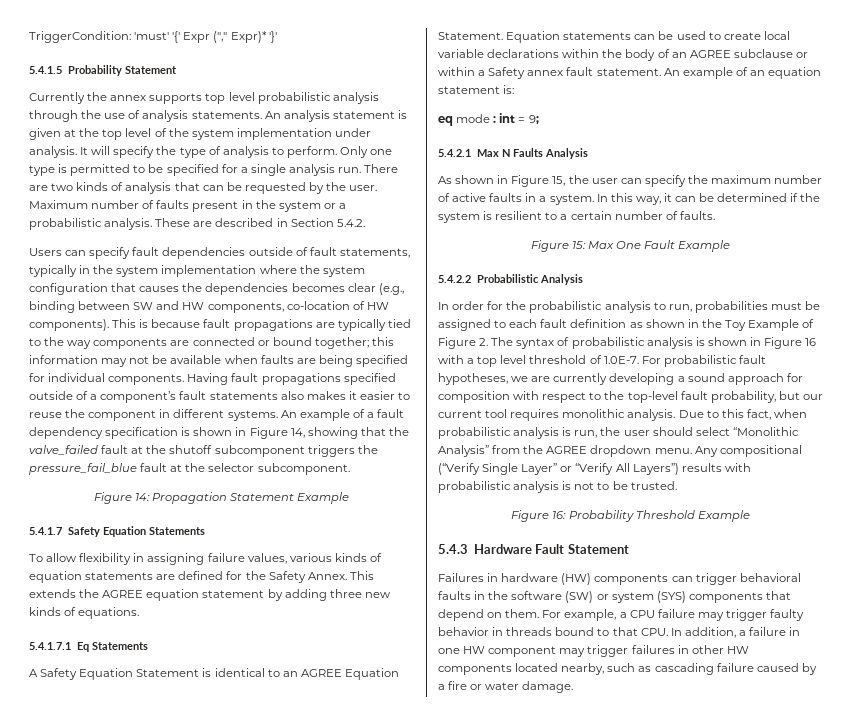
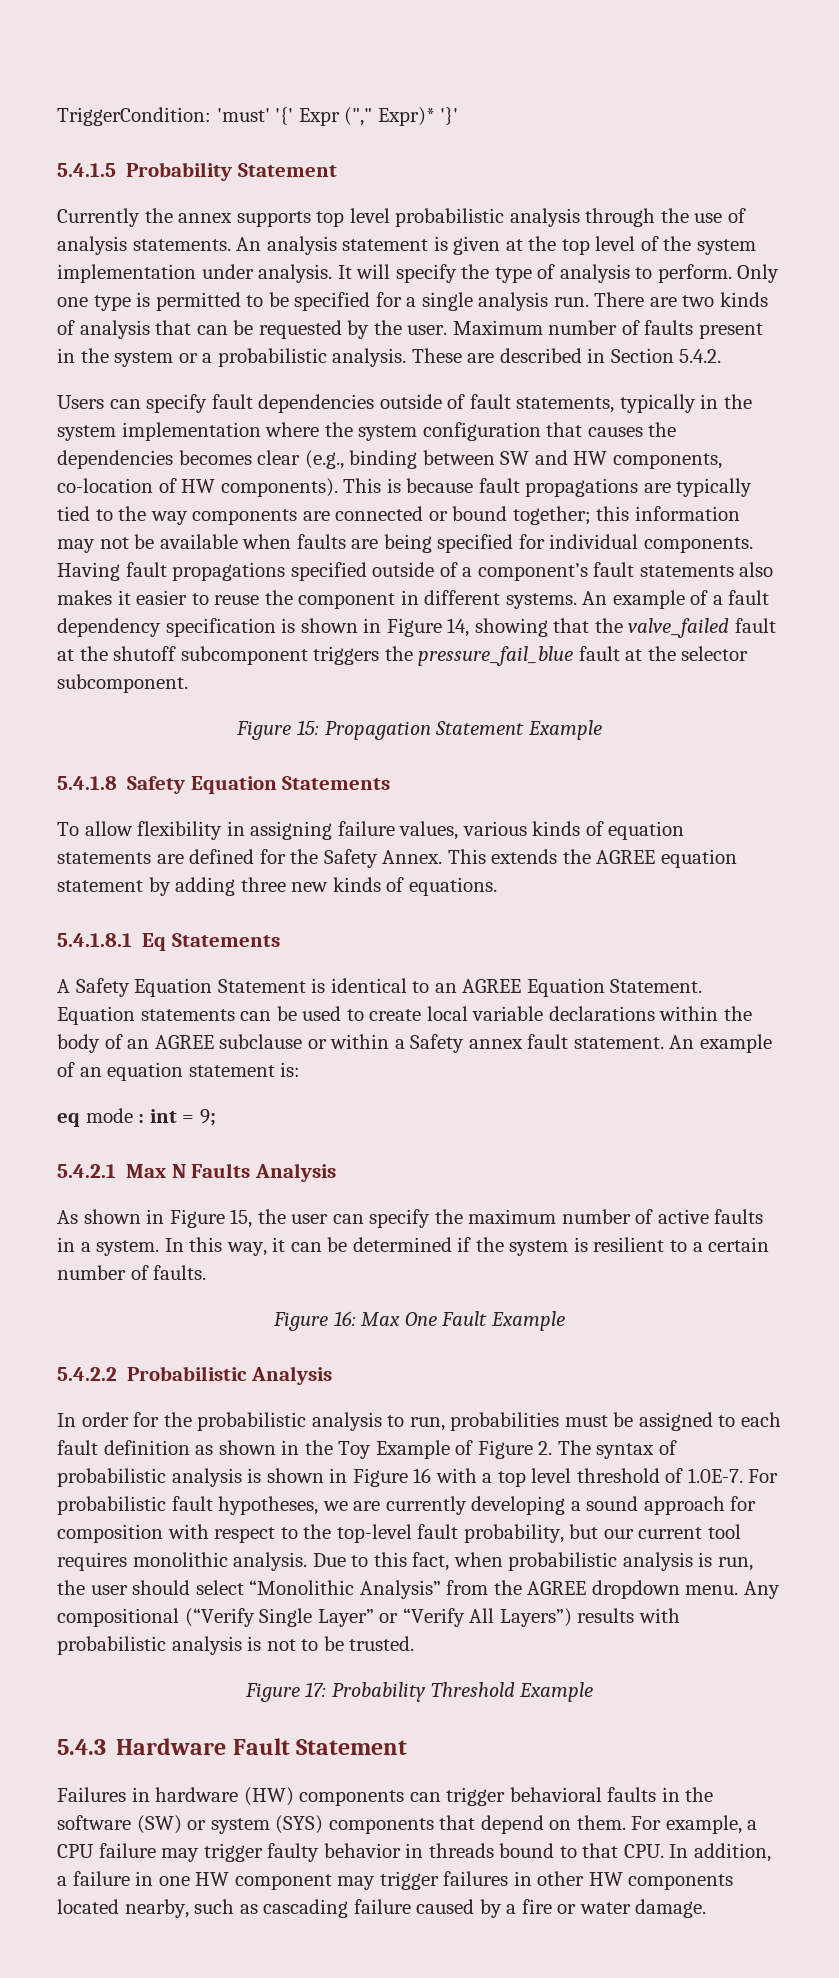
[134,493,150,501] 14: -> [296,720,319,735] 15:
[29,527,62,535] 5.4.1.7 -> [57,776,117,790] 5.4.1.8
[29,642,71,650] 5.4.1.7.1 -> [57,933,132,947] 5.4.1.8.1
[571,241,586,249] 15: -> [333,1311,356,1326] 16:
[552,511,567,519] 16: -> [305,1682,327,1697] 17:

